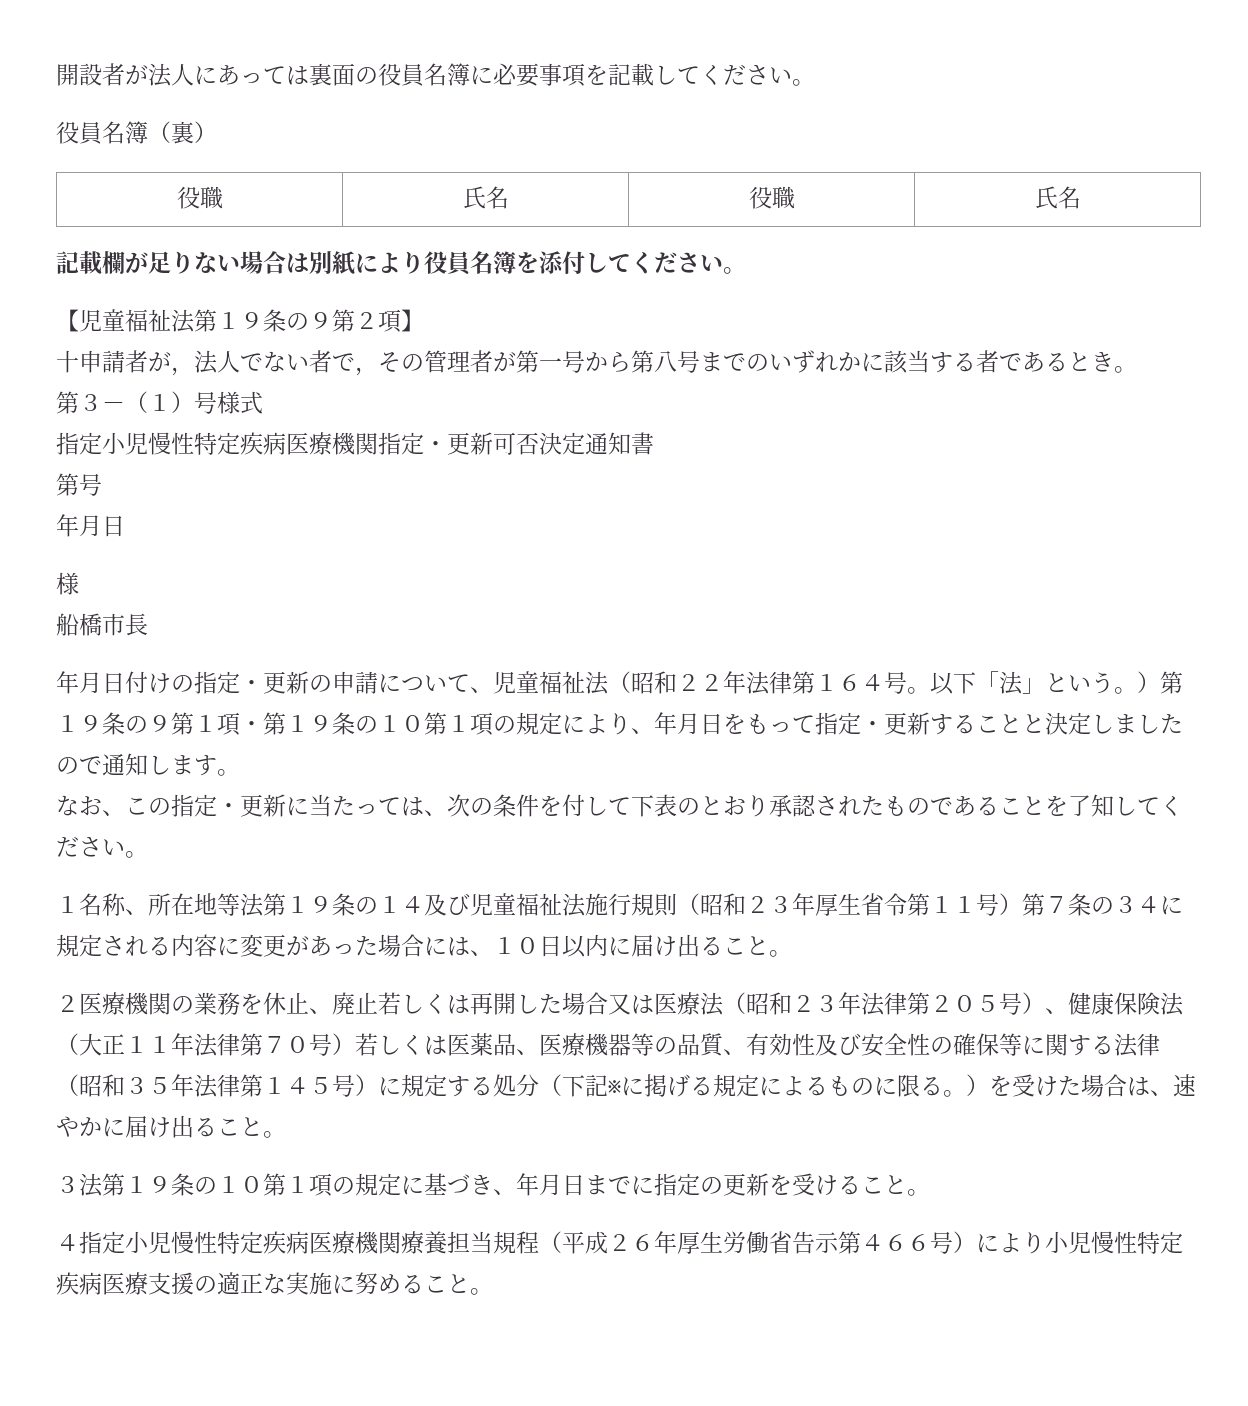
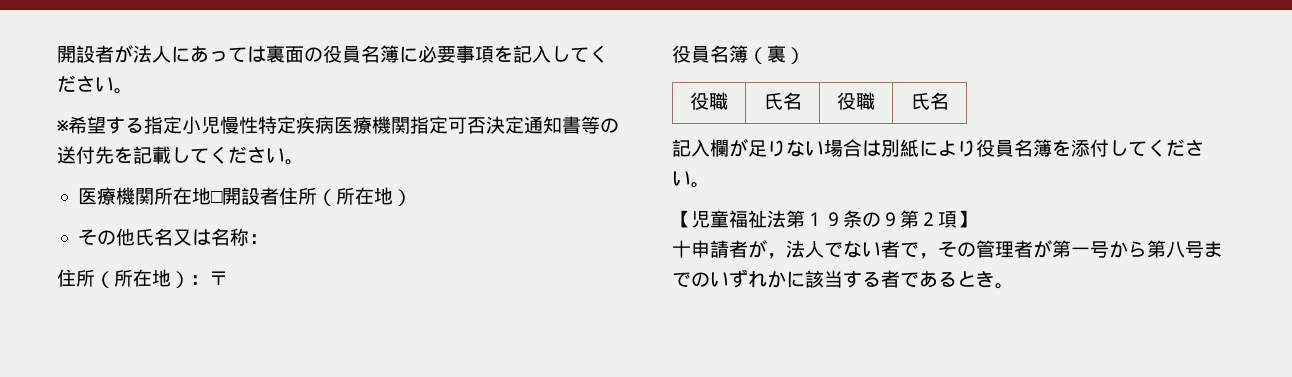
[631,63,815,86] 載してください。 -> [532,45,608,63] [57,75,133,94] [57,116,619,134] [57,146,304,165] [77,187,412,206] [77,228,268,246] [57,269,228,288] 入してください。 // ※希望する指定小児慢性特定疾病医療機関指定可否決定通知書等の送付先を記載してください。 // 医療機関所在地□開設者住所（所在地） // その他氏名又は名称： // 住所（所在地）：〒
[79,251,102,275] 載 -> [691,139,710,157] 入
[56,391,263,414] [56,432,654,455] [56,473,102,496] [56,514,125,537] [56,572,79,595] [56,613,148,636] [56,671,1183,695] [56,712,1183,736] [56,753,240,776] [56,794,1183,817] [56,836,148,858] [56,893,1183,917] [56,934,792,958] [56,992,1184,1016] [56,1033,1160,1057] [56,1074,1196,1098] [56,1115,286,1138] [56,1173,930,1197] [56,1231,1183,1254] [56,1272,493,1295] // 第３－（１）号様式 // 指定小児慢性特定疾病医療機関指定・更新可否決定通知書 // 第号 // 年月日 // 様 // 船橋市長 // 年月日付けの指定・更新の申請について、児童福祉法（昭和２２年法律第１６４号。以下「法」という。）第１９条の９第１項・第１９条の１０第１項の規定により、年月日をもって指定・更新することと決定しましたので通知します。 // なお、この指定・更新に当たっては、次の条件を付して下表のとおり承認されたものであることを了知してください。 // １名称、所在地等法第１９条の１４及び児童福祉法施行規則（昭和２３年厚生省令第１１号）第７条の３４に規定される内容に変更があった場合には、１０日以内に届け出ること。 // ２医療機関の業務を休止、廃止若しくは再開した場合又は医療法（昭和２３年法律第２０５号）、健康保険法（大正１１年法律第７０号）若しくは医薬品、医療機器等の品質、有効性及び安全性の確保等に関する法律（昭和３５年法律第１４５号）に規定する処分（下記※に掲げる規定によるものに限る。）を受けた場合は、速やかに届け出ること。 // ３法第１９条の１０第１項の規定に基づき、年月日までに指定の更新を受けること。 // ４指定小児慢性特定疾病医療機関療養担当規程（平成２６年厚生労働省告示第４６６号）により小児慢性特定疾病医療支援の適正な実施に努めること。 -> (1014, 286) none

